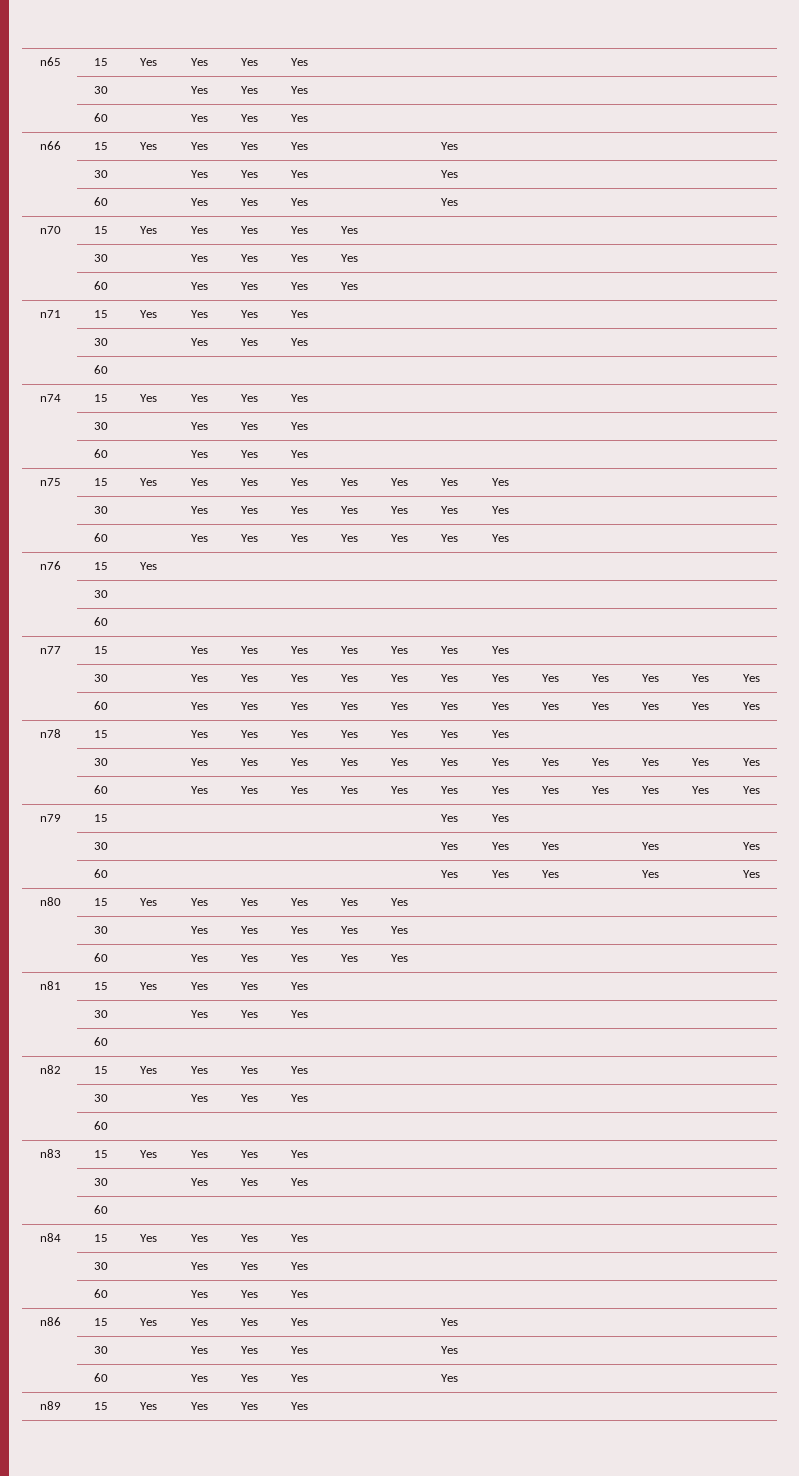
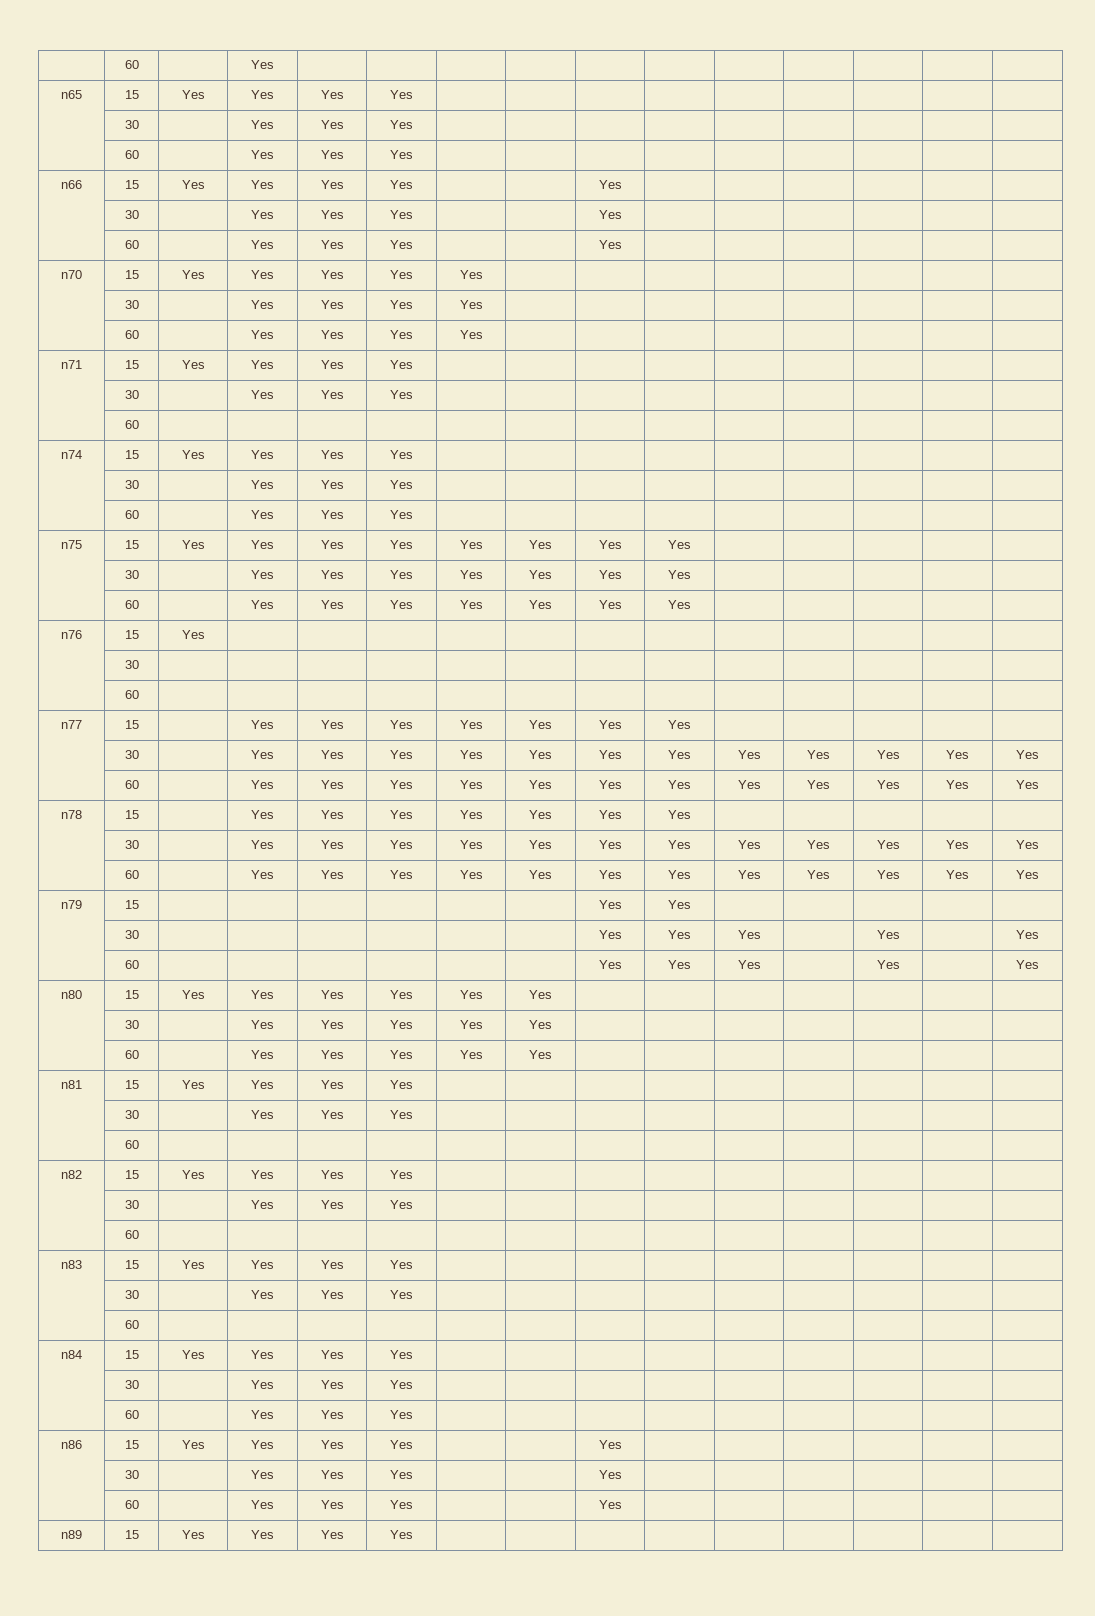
(39, 61) none -> [124,60,139,69] [251,60,274,69] | 60 | | Yes | | | | | | | | | | | //

